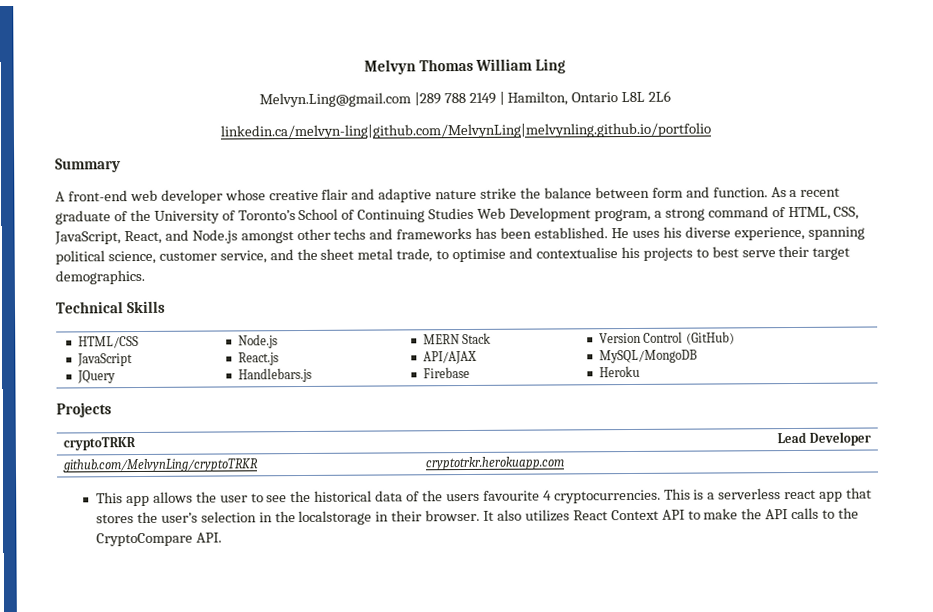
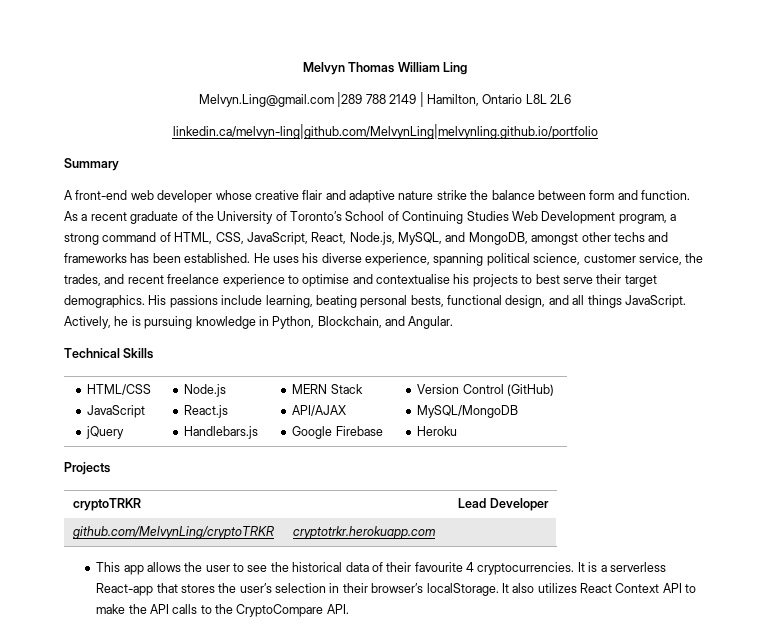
[164,229,238,244] and Node.js -> [349,232,528,245] Node.js, MySQL, and MongoDB,
[269,248,434,263] and the sheet metal trade, -> [685,253,704,263] [64,274,285,287] the trades, and recent freelance experience
(145, 277) none -> [148,295,686,308] [64,316,454,329] His passions include learning, beating personal bests, functional design, and all things JavaScript. Actively, he is pursuing knowledge in Python, Blockchain, and Angular.
[76,370,116,384] JQuery -> [86,426,125,439] jQuery
(477, 357) none -> [292,426,333,439] Google
[421,490,480,502] the users -> [386,562,412,572] their
[663,488,691,500] This -> [577,562,585,572] It
[784,489,844,502] react app -> [96,583,154,596] React-app
[274,509,481,526] the localstorage in their browser. -> [342,583,499,596] their browser’s localStorage.

